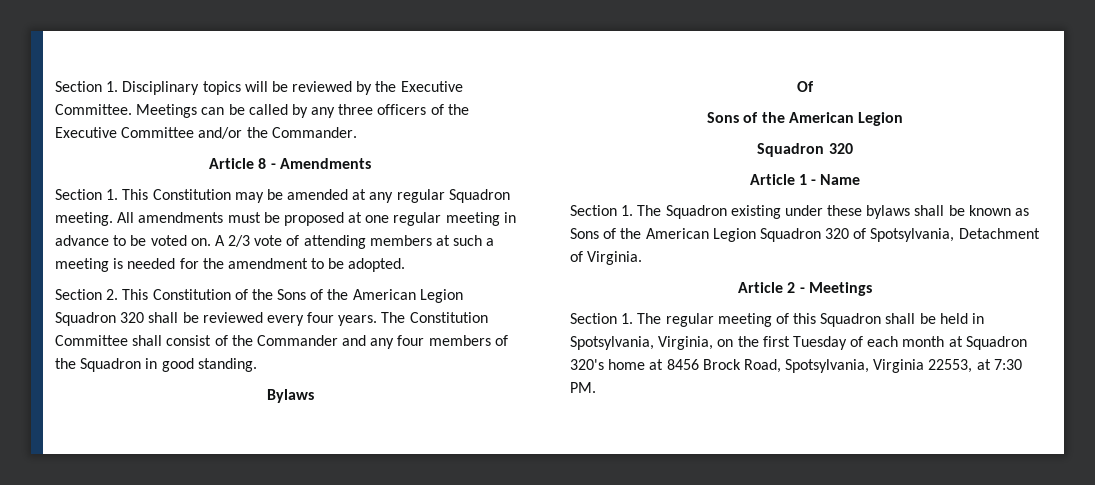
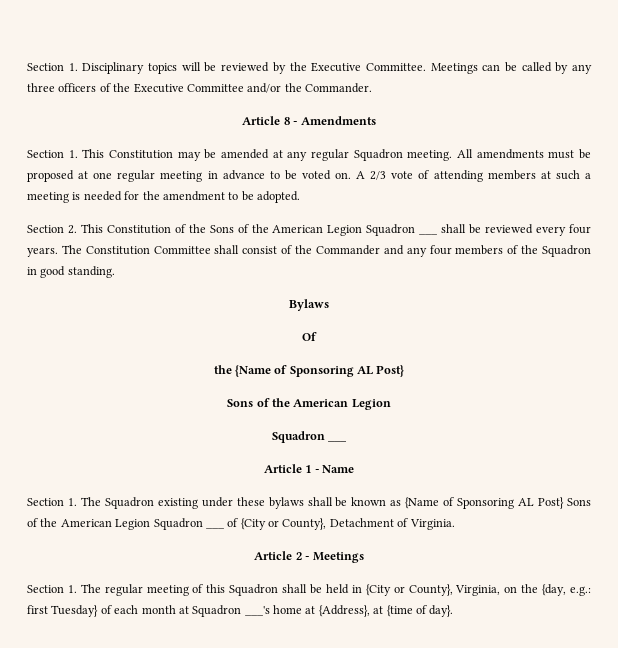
[120,312,145,323] 320 -> [419,233,439,235] ___
(814, 86) none -> [213,365,405,377] // the {Name of Sponsoring AL Post}
[828,143,853,154] 320 -> [328,440,348,442] ___
[570,228,955,242] Sons of the American Legion Squadron 320 of Spotsylvania, -> [405,497,591,509] [27,518,225,530] [227,518,327,530] {Name of Sponsoring AL Post} Sons of the American Legion Squadron ___ of {City or County},
[570,336,847,350] Spotsylvania, Virginia, on the first Tuesday -> [365,584,591,596] [27,605,99,617] {City or County}, Virginia, on the {day, e.g.: first Tuesday}
[570,359,604,370] 320's -> [244,606,270,616] ___'s
[666,359,1022,373] [570,382,596,393] 8456 Brock Road, Spotsylvania, Virginia 22553, at 7:30 PM. -> [318,605,454,617] {Address}, at {time of day}.

